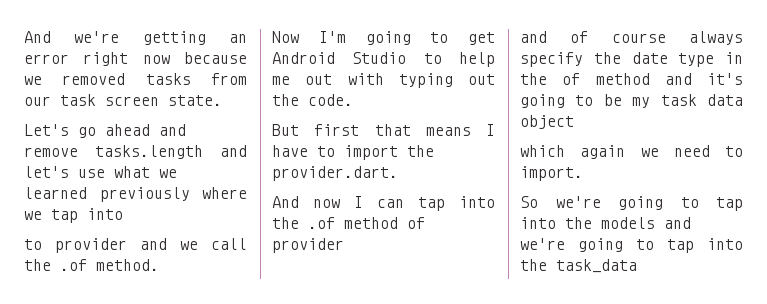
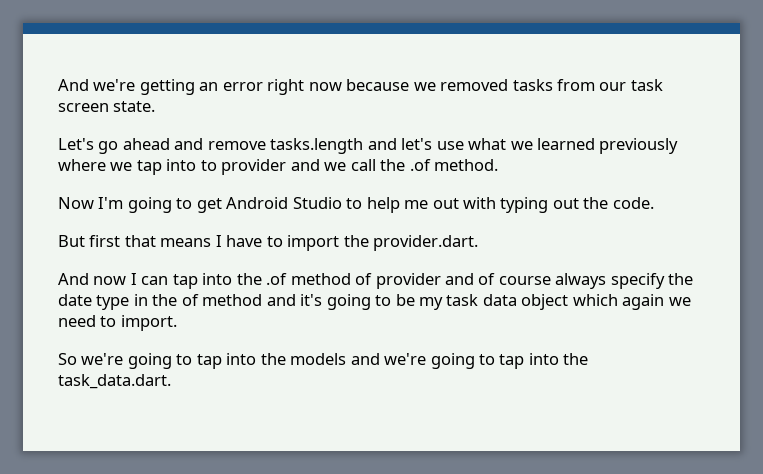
(123, 214) // -> (197, 165) none
(344, 245) // -> (441, 281) none
(574, 122) // -> (569, 302) none
[556,259,637,273] task_data -> [58,374,171,389] task_data.dart.

